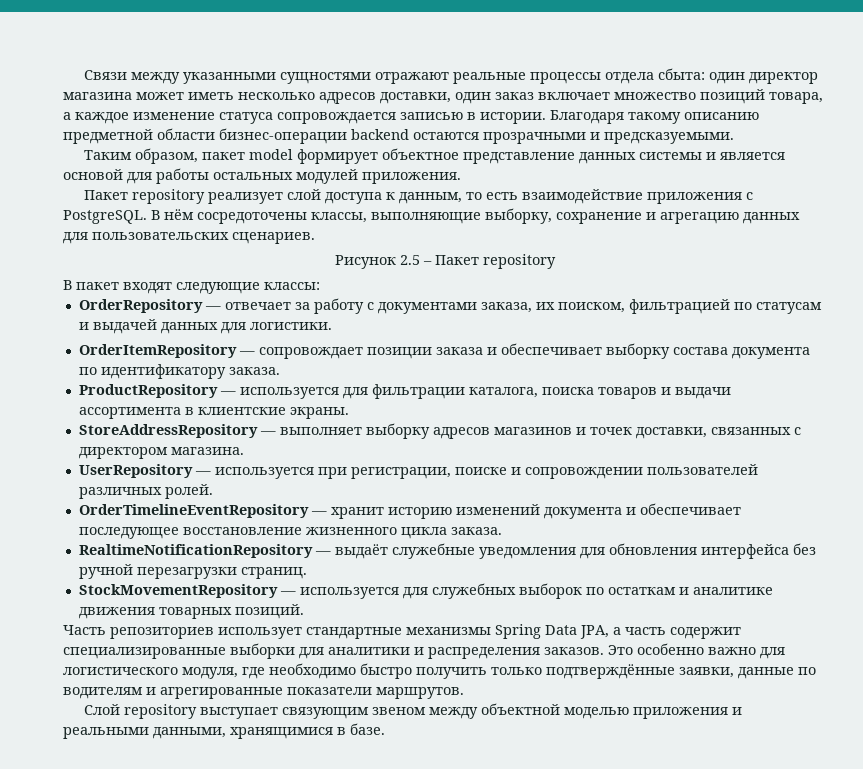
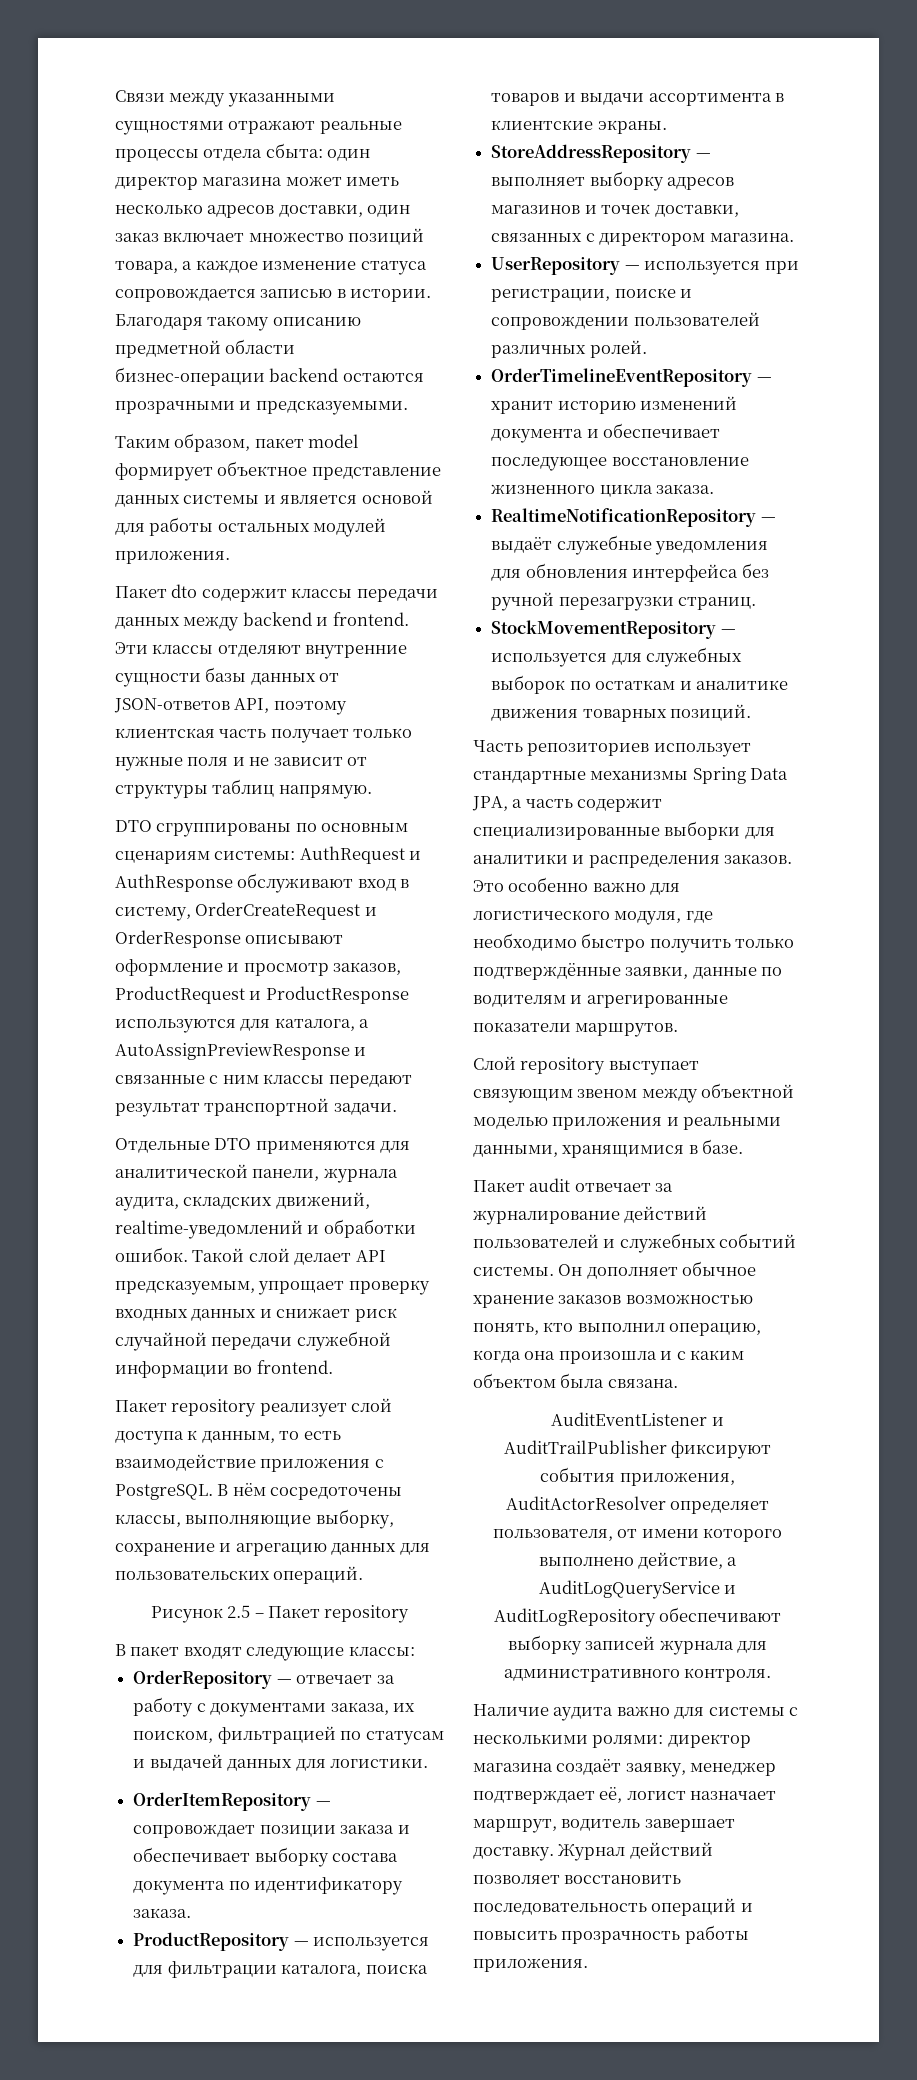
(461, 178) none -> [115,584,438,602] [115,612,409,631] [115,642,408,659] [115,667,340,687] [114,698,347,715] [115,728,413,743] [115,756,368,771] [115,779,372,799] [115,820,409,837] [115,846,422,864] [115,873,410,893] [115,902,377,921] [115,930,344,948] [115,959,402,976] [115,986,409,1004] [115,1018,370,1033] [115,1043,367,1060] [115,1074,412,1088] [115,1098,397,1117] [115,1138,411,1154] [115,1164,398,1183] [115,1192,370,1211] [115,1219,416,1239] [115,1247,386,1265] [115,1280,430,1295] [115,1308,397,1322] [115,1331,391,1351] [115,1360,333,1378] // Пакет dto содержит классы передачи данных между backend и frontend. Эти классы отделяют внутренние сущности базы данных от JSON-ответов API, поэтому клиентская часть получает только нужные поля и не зависит от структуры таблиц напрямую. // DTO сгруппированы по основным сценариям системы: AuthRequest и AuthResponse обслуживают вход в систему, OrderCreateRequest и OrderResponse описывают оформление и просмотр заказов, ProductRequest и ProductResponse используются для каталога, а AutoAssignPreviewResponse и связанные с ним классы передают результат транспортной задачи. // Отдельные DTO применяются для аналитической панели, журнала аудита, складских движений, realtime-уведомлений и обработки ошибок. Такой слой делает API предсказуемым, упрощает проверку входных данных и снижает риск случайной передачи служебной информации во frontend.
[232,232,315,244] сценариев. -> [273,1566,364,1584] операций.
(385, 729) none -> [473,1178,674,1192] [473,1206,708,1225] [473,1233,797,1253] [473,1261,757,1279] [473,1294,753,1308] [473,1322,762,1336] [473,1350,745,1364] [473,1373,678,1388] [551,1412,724,1426] [503,1440,772,1459] [540,1467,735,1486] [505,1496,770,1514] [492,1528,783,1542] [538,1552,738,1569] [538,1580,737,1599] [493,1607,782,1627] [507,1635,768,1655] [503,1668,772,1682] [473,1704,799,1721] [473,1734,751,1748] [473,1759,777,1777] [473,1787,777,1804] [473,1819,735,1833] [473,1842,713,1861] [473,1875,682,1884] [473,1898,753,1916] [473,1925,749,1944] [473,1958,588,1972] // Пакет audit отвечает за журналирование действий пользователей и служебных событий системы. Он дополняет обычное хранение заказов возможностью понять, кто выполнил операцию, когда она произошла и с каким объектом была связана. // AuditEventListener и AuditTrailPublisher фиксируют события приложения, AuditActorResolver определяет пользователя, от имени которого выполнено действие, а AuditLogQueryService и AuditLogRepository обеспечивают выборку записей журнала для административного контроля. // Наличие аудита важно для системы с несколькими ролями: директор магазина создаёт заявку, менеджер подтверждает её, логист назначает маршрут, водитель завершает доставку. Журнал действий позволяет восстановить последовательность операций и повысить прозрачность работы приложения.

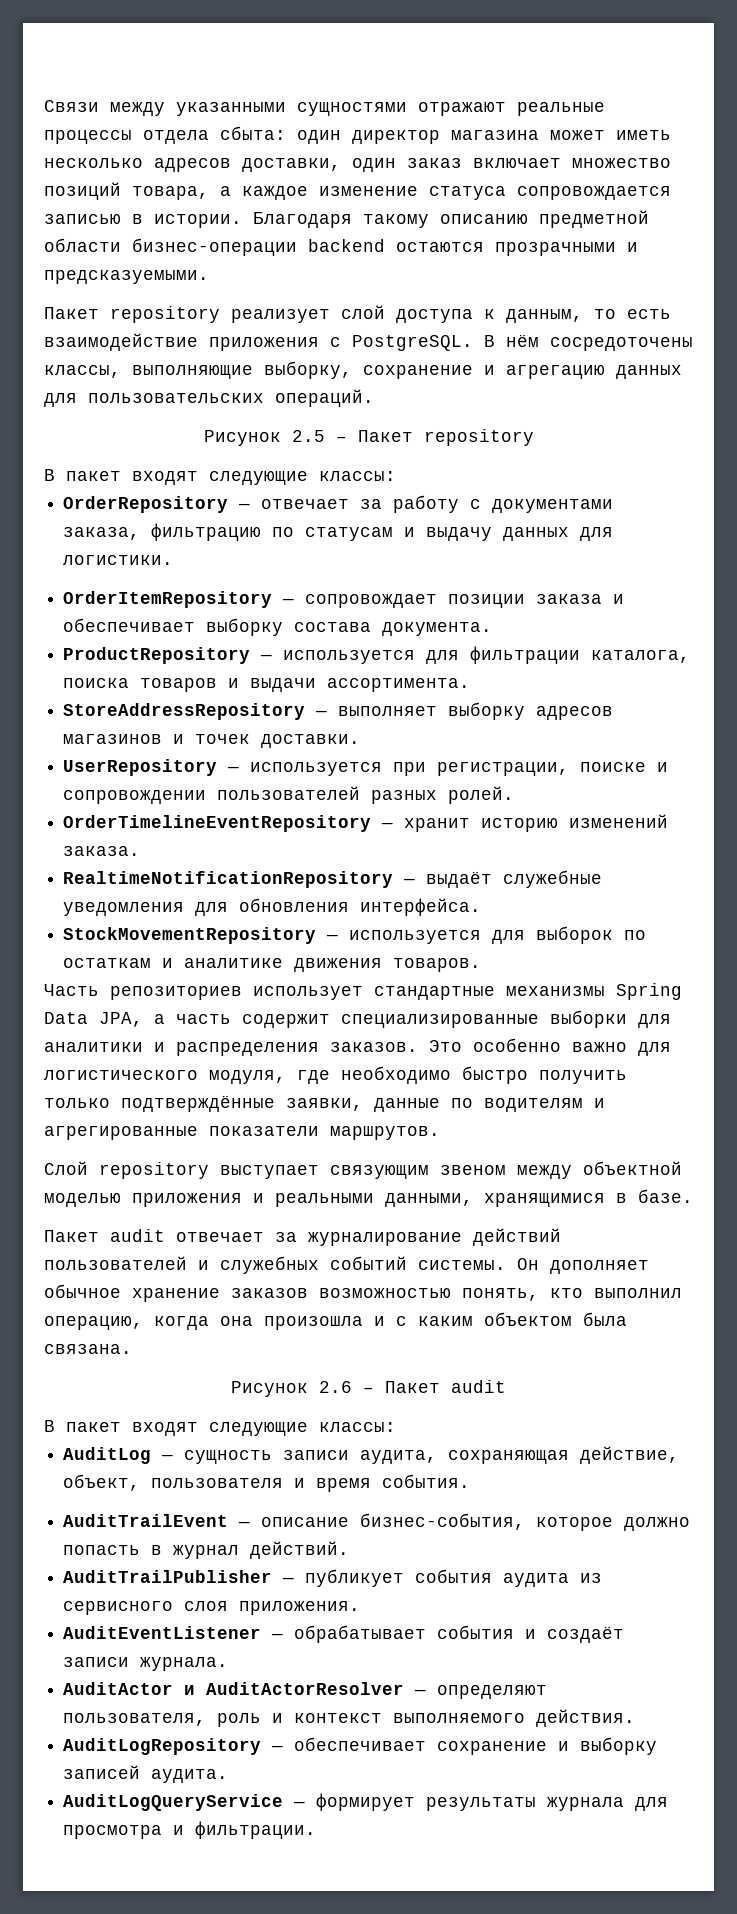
[115,433,360,452] [115,461,441,481] [115,490,433,507] [115,517,387,537] [115,550,230,564] [115,584,438,602] [115,612,409,631] [115,642,408,659] [115,667,340,687] [114,698,347,715] [115,728,413,743] [115,756,368,771] [115,779,372,799] [115,820,409,837] [115,846,422,864] [115,873,410,893] [115,902,377,921] [115,930,344,948] [115,959,402,976] [115,986,409,1004] [115,1018,370,1033] [115,1043,367,1060] [115,1074,412,1088] [115,1098,397,1117] [115,1138,411,1154] [115,1164,398,1183] [115,1192,370,1211] [115,1219,416,1239] [115,1247,386,1265] [115,1280,430,1295] [115,1308,397,1322] [115,1331,391,1351] [115,1360,333,1378] // Таким образом, пакет model формирует объектное представление данных системы и является основой для работы остальных модулей приложения. // Пакет dto содержит классы передачи данных между backend и frontend. Эти классы отделяют внутренние сущности базы данных от JSON-ответов API, поэтому клиентская часть получает только нужные поля и не зависит от структуры таблиц напрямую. // DTO сгруппированы по основным сценариям системы: AuthRequest и AuthResponse обслуживают вход в систему, OrderCreateRequest и OrderResponse описывают оформление и просмотр заказов, ProductRequest и ProductResponse используются для каталога, а AutoAssignPreviewResponse и связанные с ним классы передают результат транспортной задачи. // Отдельные DTO применяются для аналитической панели, журнала аудита, складских движений, realtime-уведомлений и обработки ошибок. Такой слой делает API предсказуемым, упрощает проверку входных данных и снижает риск случайной передачи служебной информации во frontend. -> (209, 277) none
[392,1703,415,1712] [133,1726,336,1744] их поиском, фильтрацией -> [151,523,262,541] фильтрацию
[149,1754,223,1771] выдачей -> [426,527,493,541] выдачу
[133,1877,404,1895] [133,1908,192,1918] документа по идентификатору заказа. -> [382,622,493,636] документа.
[648,93,784,106] [491,120,667,134] ассортимента в клиентские экраны. -> [327,678,471,692] ассортимента.
[654,204,739,217] [491,232,794,246] доставки, связанных с директором магазина. -> [261,734,361,748] доставки.
[491,345,587,358] различных -> [371,790,438,804] разных
[491,423,721,443] [491,457,749,471] [491,484,653,497] документа и обеспечивает последующее восстановление жизненного цикла -> (669, 821) none
[632,563,769,582] [491,592,757,611] интерфейса без ручной перезагрузки страниц. -> [360,898,482,916] интерфейса.
[646,647,743,667] служебных -> (526, 937) none
[582,704,752,722] товарных позиций. -> [393,958,482,972] товаров.
[551,1412,724,1426] [503,1440,772,1459] [540,1467,735,1486] [505,1496,770,1514] [492,1528,783,1542] [538,1552,738,1569] [538,1580,737,1599] [493,1607,782,1627] [507,1635,768,1655] [503,1668,772,1682] [473,1704,799,1721] [473,1734,751,1748] [473,1759,777,1777] [473,1787,777,1804] [473,1819,735,1833] [473,1842,713,1861] [473,1875,682,1884] [473,1898,753,1916] [473,1925,749,1944] [473,1958,588,1972] AuditEventListener и AuditTrailPublisher фиксируют события приложения, AuditActorResolver определяет пользователя, от имени которого выполнено действие, а AuditLogQueryService и AuditLogRepository обеспечивают выборку записей журнала для административного контроля. // Наличие аудита важно для системы с несколькими ролями: директор магазина создаёт заявку, менеджер подтверждает её, логист назначает маршрут, водитель завершает доставку. Журнал действий позволяет восстановить последовательность операций и повысить прозрачность работы приложения. -> [231,1380,506,1397] [44,1420,396,1436] [63,1446,680,1464] [63,1474,471,1492] [63,1513,691,1531] [63,1541,350,1559] [63,1569,603,1587] [63,1601,361,1615] [63,1625,625,1643] [63,1657,229,1671] [63,1682,548,1699] [63,1709,636,1727] [63,1737,658,1755] [63,1765,229,1783] [63,1793,669,1811] [63,1821,317,1839] Рисунок 2.6 – Пакет audit // В пакет входят следующие классы: // AuditLog — сущность записи аудита, сохраняющая действие, объект, пользователя и время события. // AuditTrailEvent — описание бизнес-события, которое должно попасть в журнал действий. // AuditTrailPublisher — публикует события аудита из сервисного слоя приложения. // AuditEventListener — обрабатывает события и создаёт записи журнала. // AuditActor и AuditActorResolver — определяют пользователя, роль и контекст выполняемого действия. // AuditLogRepository — обеспечивает сохранение и выборку записей аудита. // AuditLogQueryService — формирует результаты журнала для просмотра и фильтрации.

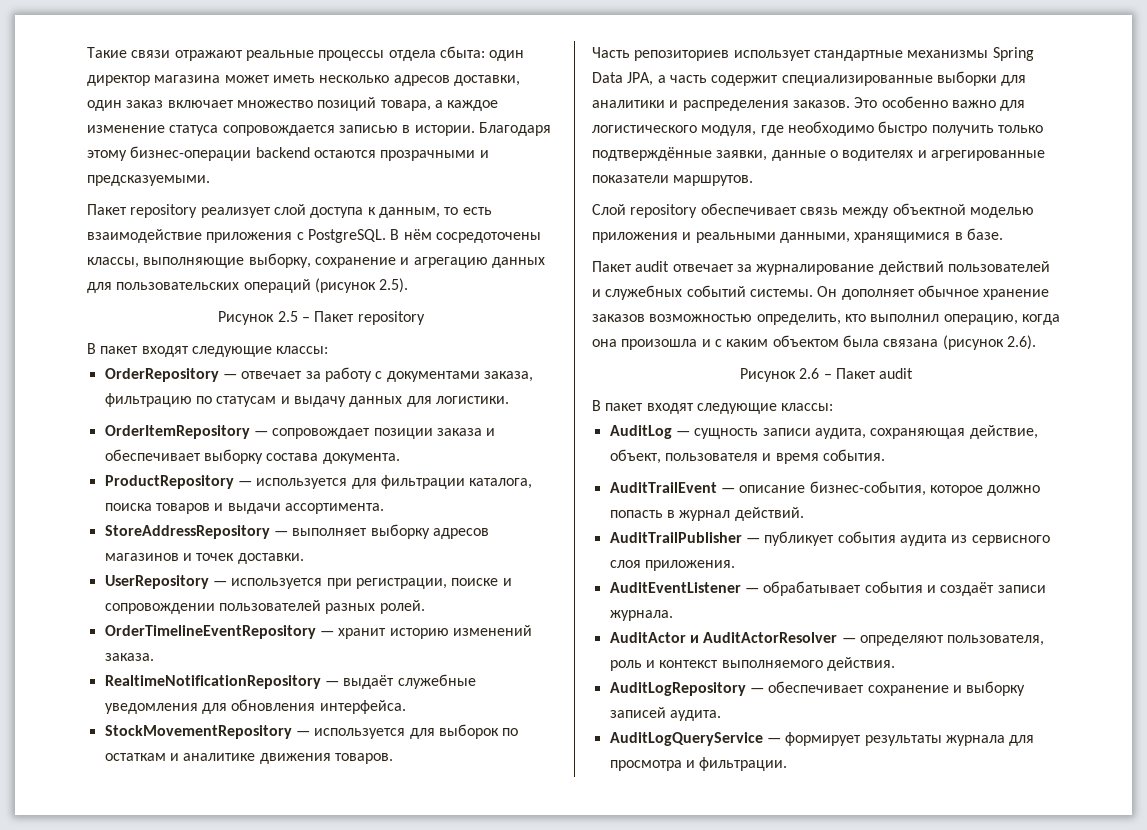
[44,100,407,116] Связи между указанными сущностями -> [87,47,171,58] Такие связи
[363,210,649,228] [44,238,121,252] такому описанию предметной области -> [87,150,127,161] этому
[275,389,374,407] операций. -> [243,278,409,293] операций (рисунок 2.5).
[451,1098,583,1112] по водителям -> [829,150,914,161] о водителях
[220,1165,506,1179] выступает связующим звеном -> [700,203,838,215] обеспечивает связь
[462,1288,539,1301] понять, -> [756,314,841,325] определить,
[44,1344,132,1354] связана. -> [883,335,1036,350] связана (рисунок 2.6).

